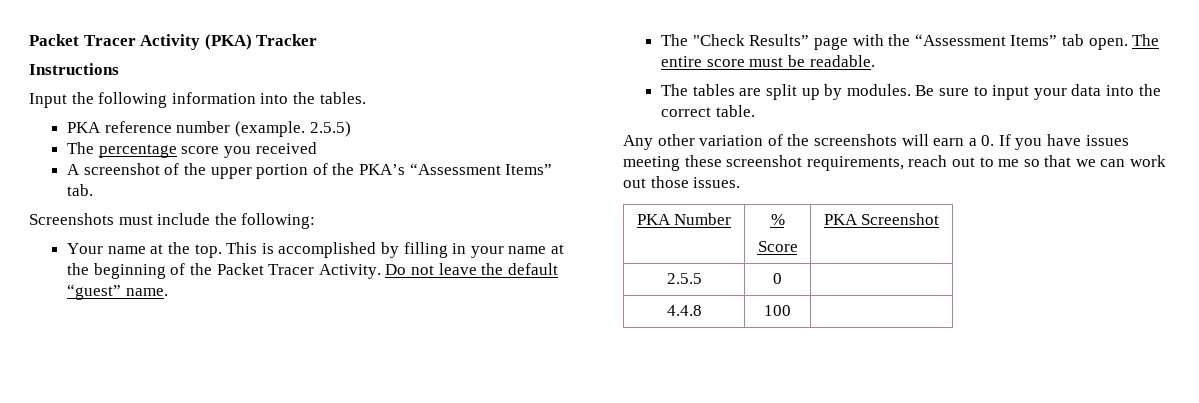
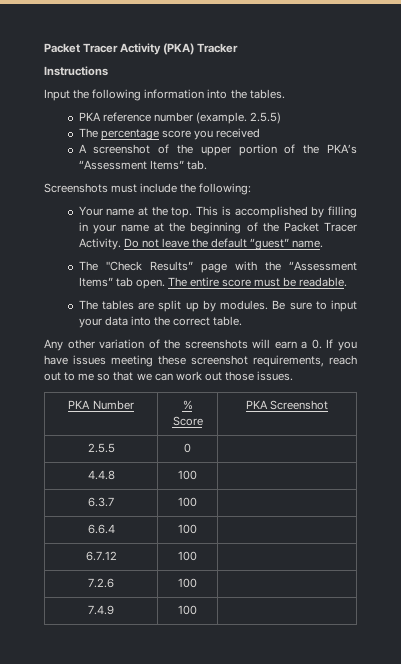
(791, 310) none -> [88,497,114,507] [178,497,197,507] [87,524,115,534] [178,524,197,534] [85,551,117,561] [178,551,197,561] [88,578,114,588] [178,578,197,588] [88,605,114,615] [178,605,197,615] // 6.3.7 | 100 | // 6.6.4 | 100 | // 6.7.12 | 100 | // 7.2.6 | 100 | // 7.4.9 | 100 |

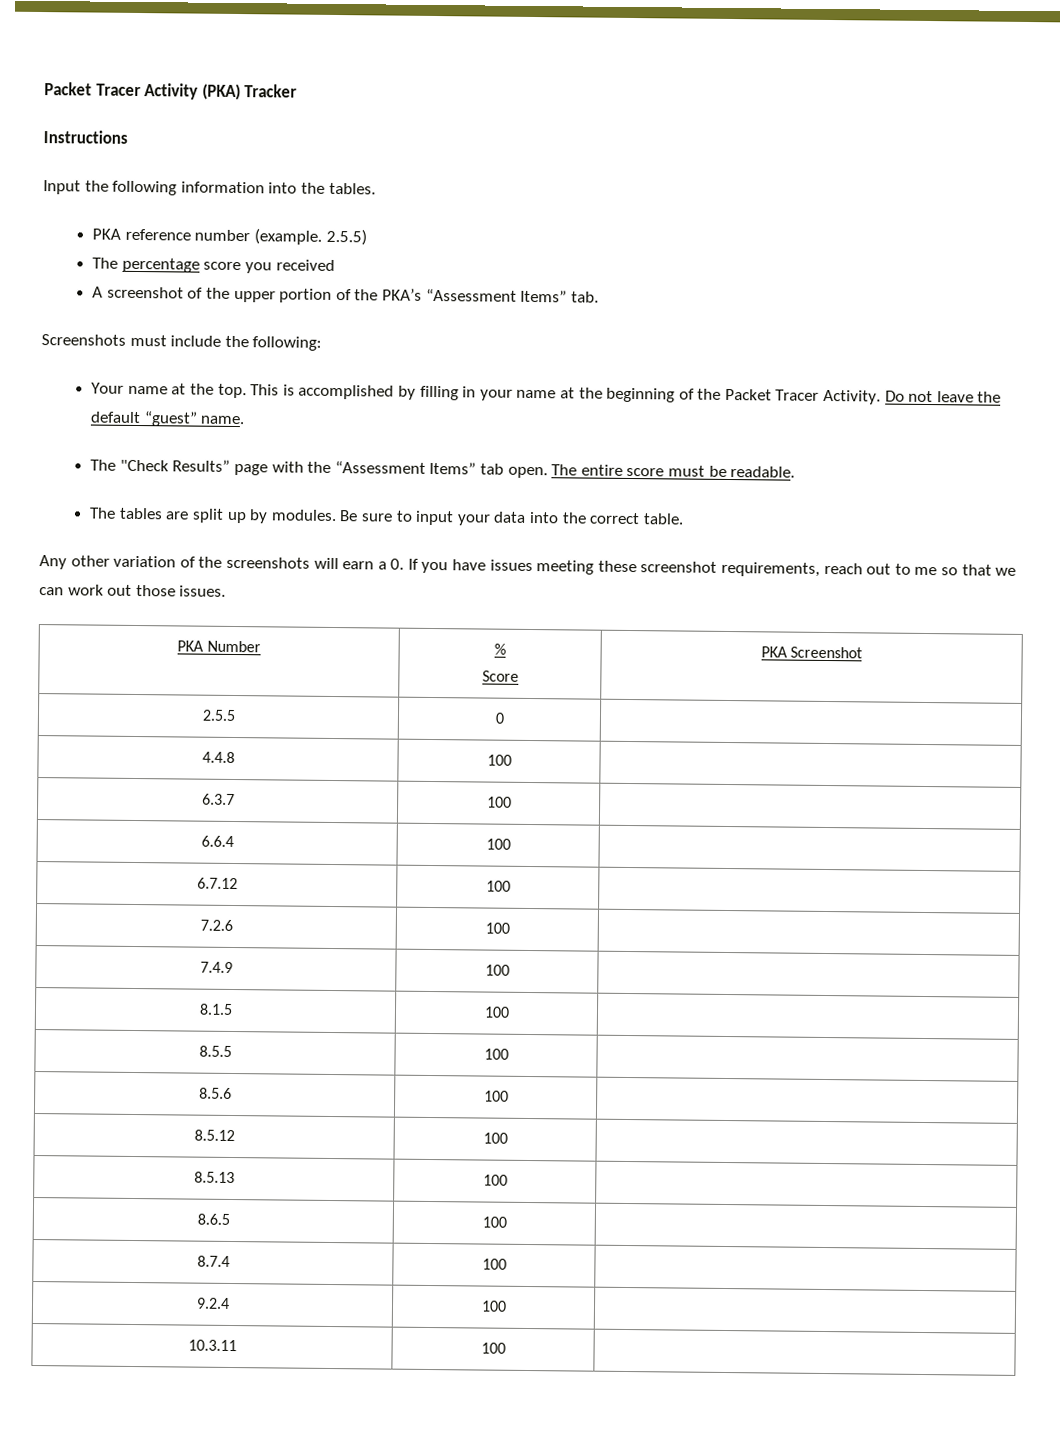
(197, 610) none -> [198,1003,233,1015] [483,1006,510,1018] [198,1045,232,1057] [483,1048,509,1060] [198,1087,232,1099] [483,1090,509,1102] [193,1129,235,1142] [482,1132,508,1144] [193,1171,235,1184] [482,1174,508,1186] [196,1213,230,1225] [481,1216,507,1228] [196,1255,230,1267] [481,1258,507,1270] [195,1297,230,1309] [480,1300,507,1312] [187,1339,237,1352] [480,1342,506,1354] // 8.1.5 | 100 | // 8.5.5 | 100 | // 8.5.6 | 100 | // 8.5.12 | 100 | // 8.5.13 | 100 | // 8.6.5 | 100 | // 8.7.4 | 100 | // 9.2.4 | 100 | // 10.3.11 | 100 |

